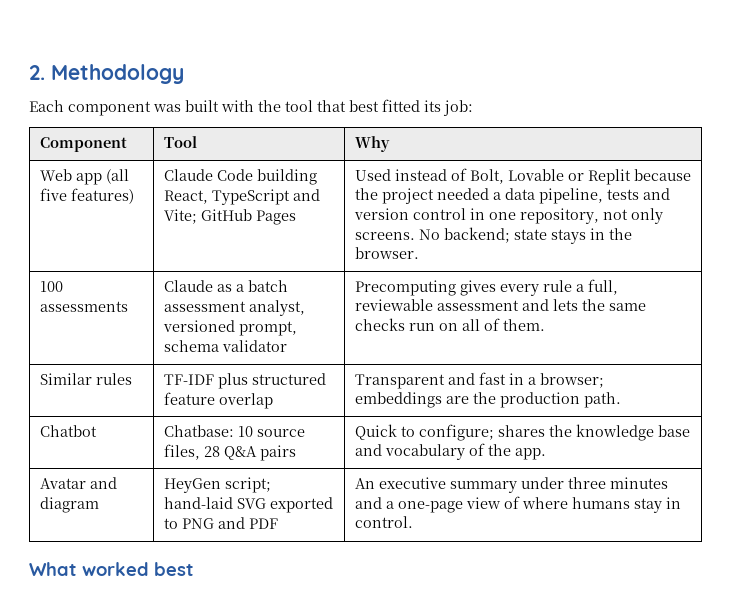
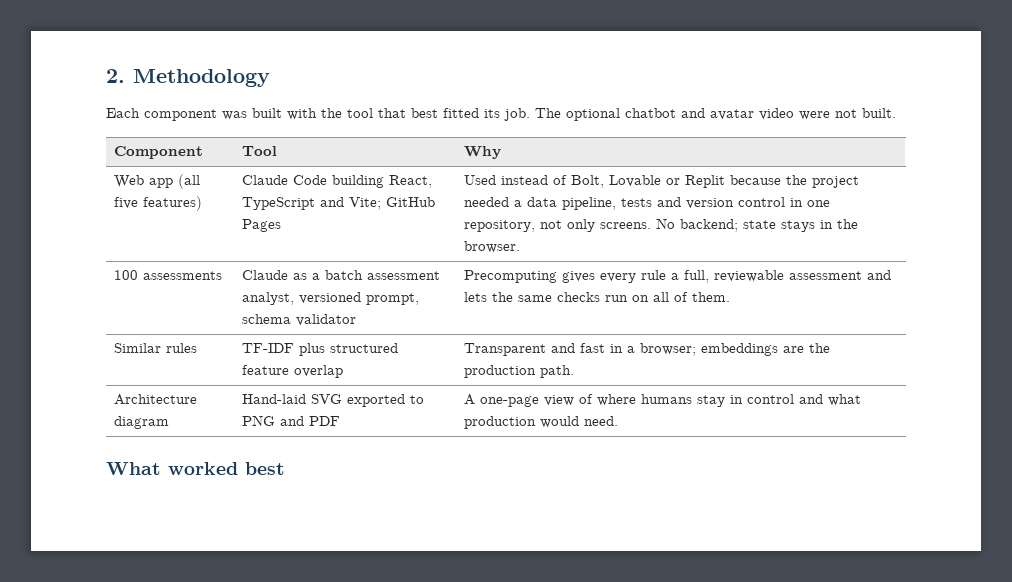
[443,100,473,116] job: -> [504,108,896,121] job. The optional chatbot and avatar video were not built.
[39,425,97,437] [163,425,305,437] [163,444,296,461] [354,424,690,441] [354,443,546,460] [39,477,117,489] [39,497,99,513] [163,477,271,493] [163,497,233,509] Chatbot | Chatbase: 10 source files, 28 Q&A pairs | Quick to configure; shares the knowledge base and vocabulary of the app. // Avatar and diagram | HeyGen script; hand-laid -> [114,394,198,405] [114,416,170,429] [242,394,307,404] Architecture diagram | Hand-laid
[354,477,668,493] [354,497,394,509] An executive summary under three minutes and a -> [464,394,476,405] A
[354,516,413,528] control. -> [747,394,862,406] [464,416,619,429] control and what production would need.

